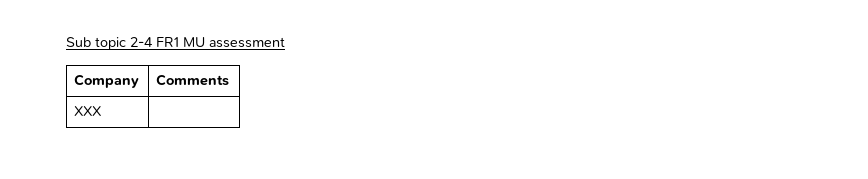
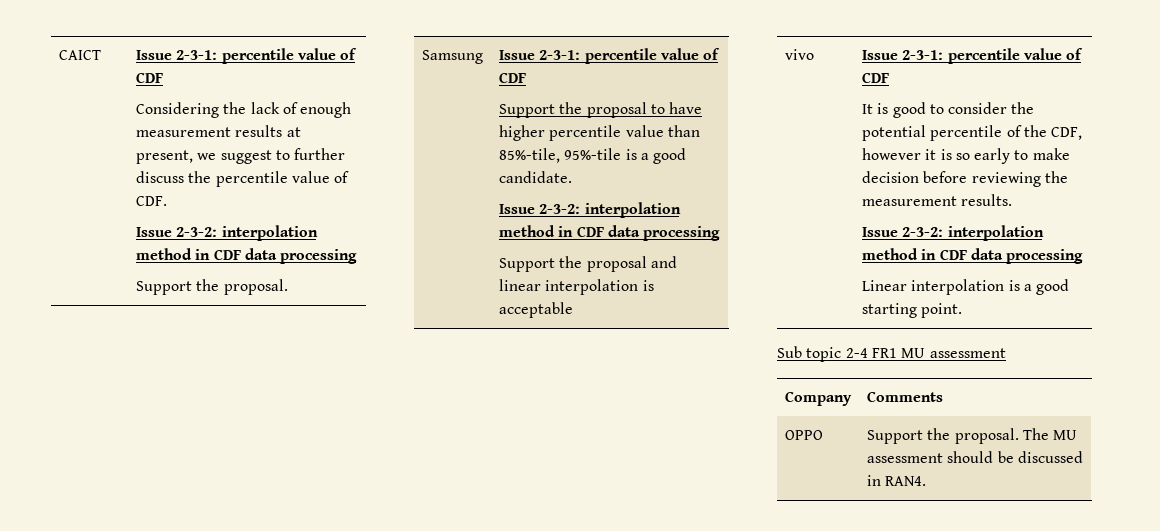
(66, 42) none -> [58,50,101,60] [135,48,358,64] [135,72,163,83] [135,102,352,118] [135,125,301,137] [135,148,346,164] [135,171,350,187] [135,196,167,206] [135,225,318,241] [135,248,358,264] [135,279,288,295] [421,50,483,64] [498,48,721,64] [498,72,526,83] [498,102,703,118] [498,125,700,141] [498,148,687,164] [498,171,572,183] [498,202,681,218] [498,225,721,241] [498,256,677,272] [498,279,654,295] [498,302,573,318] [784,49,814,60] [861,48,1084,64] [861,72,889,83] [861,102,1035,118] [861,125,1083,141] [861,148,1070,164] [861,171,1068,187] [861,194,1013,206] [861,225,1044,241] [861,248,1084,264] [861,279,1070,295] [861,303,963,318] CAICT | Issue 2-3-1: percentile value of CDF // Considering the lack of enough measurement results at present, we suggest to further discuss the percentile value of CDF. // Issue 2-3-2: interpolation method in CDF data processing // Support the proposal. // Samsung | Issue 2-3-1: percentile value of CDF // Support the proposal to have higher percentile value than 85%-tile, 95%-tile is a good candidate. // Issue 2-3-2: interpolation method in CDF data processing // Support the proposal and linear interpolation is acceptable // vivo | Issue 2-3-1: percentile value of CDF // It is good to consider the potential percentile of the CDF, however it is so early to make decision before reviewing the measurement results. // Issue 2-3-2: interpolation method in CDF data processing // Linear interpolation is a good starting point. //
[74,106,103,116] XXX | -> [784,430,823,440] [866,428,1078,444] [866,451,1083,463] [866,475,927,486] OPPO | Support the proposal. The MU assessment should be discussed in RAN4.

